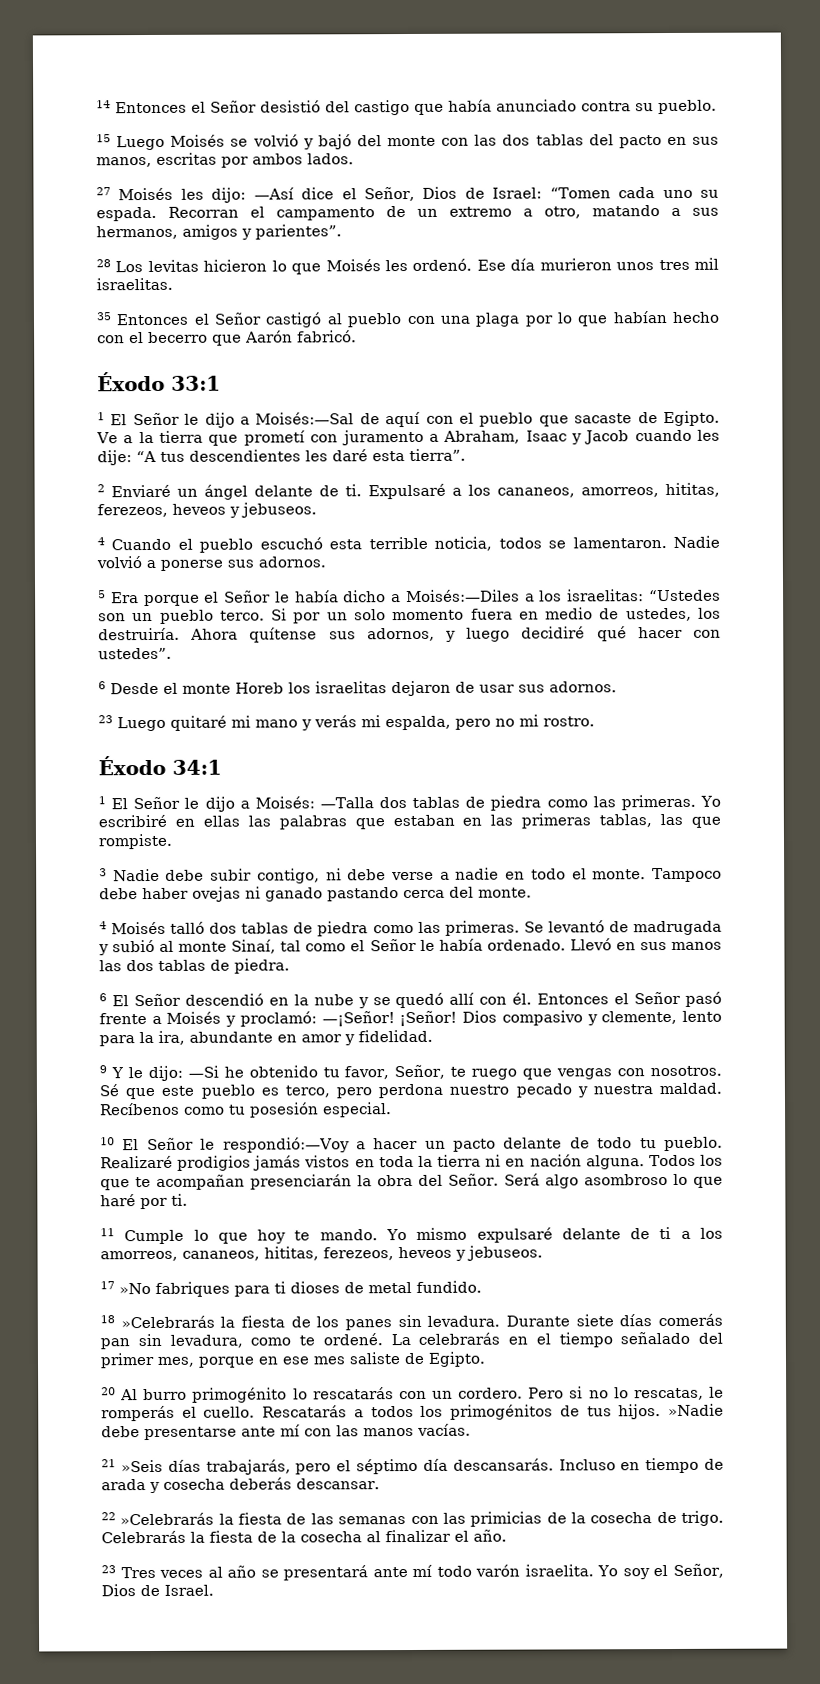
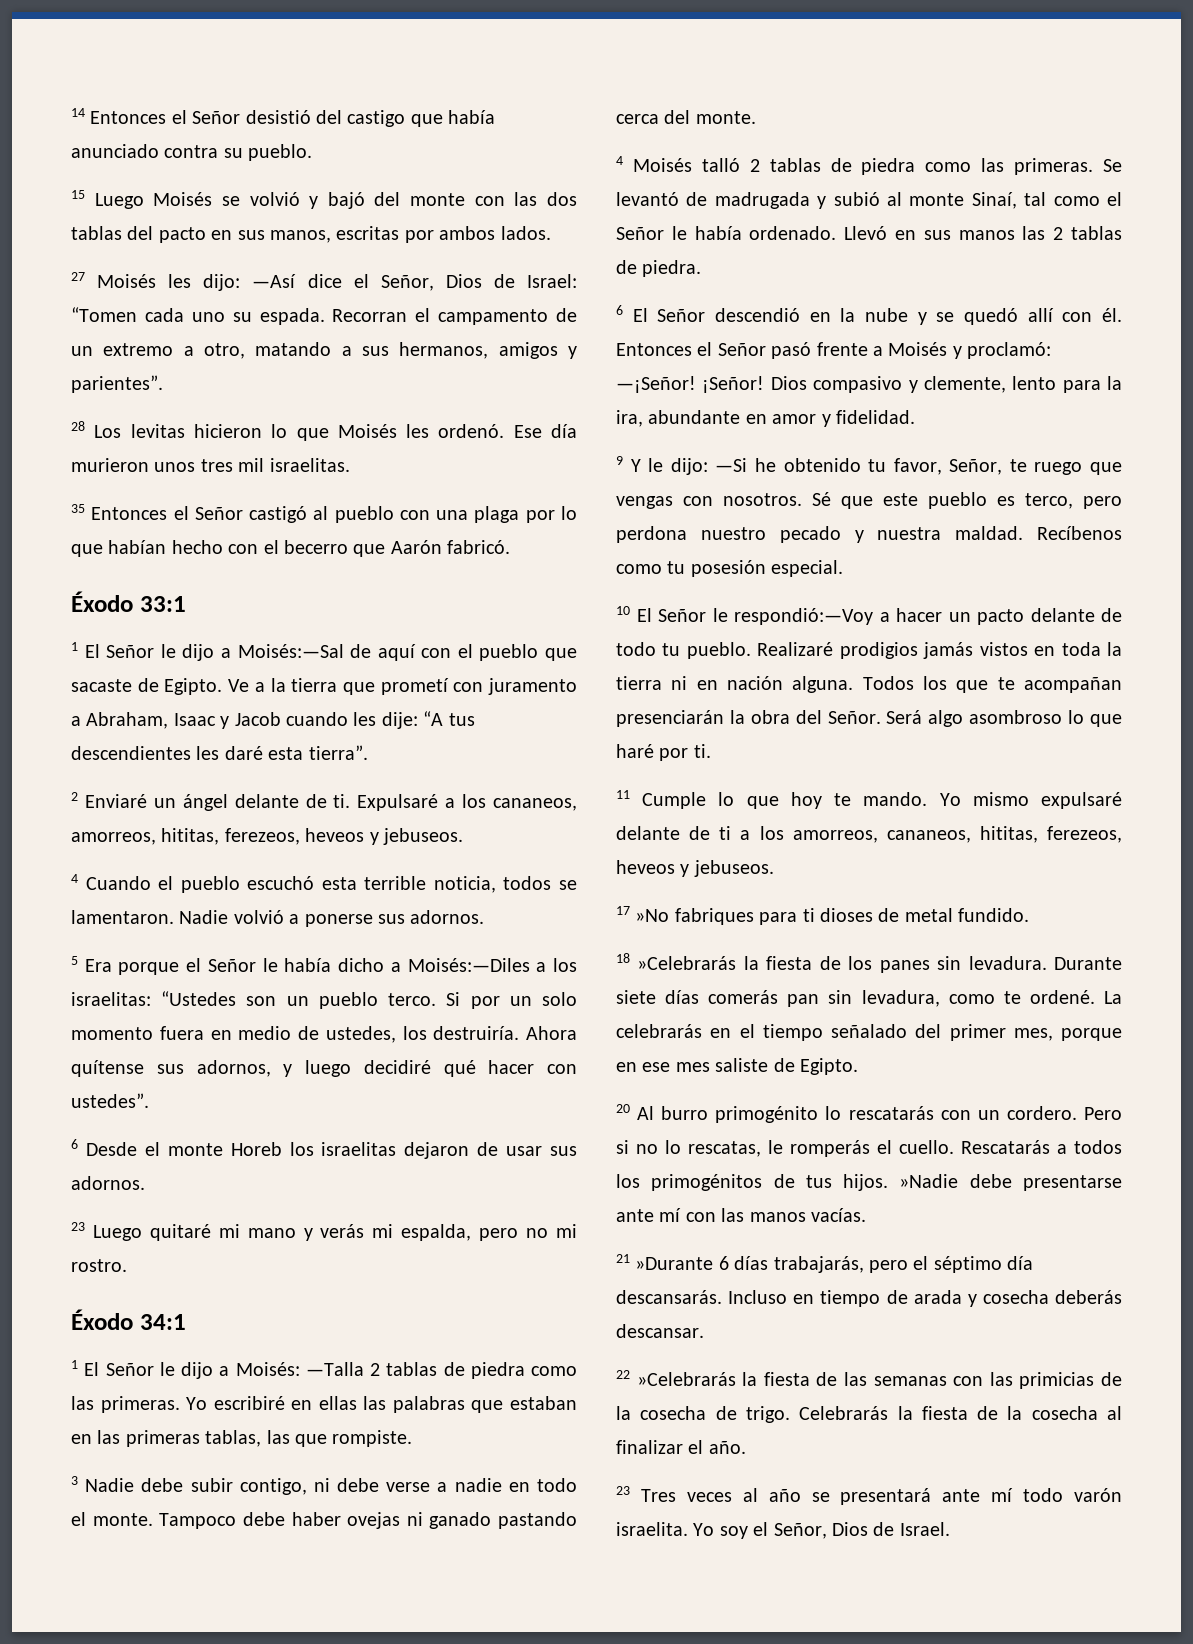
[379,797,408,809] dos -> [370,1363,380,1376] 2
[209,922,238,934] dos -> [749,159,760,172] 2
[126,959,154,972] dos -> [1053,227,1064,240] 2
[120,1459,163,1473] »Seis -> [635,1256,729,1270] »Durante 6

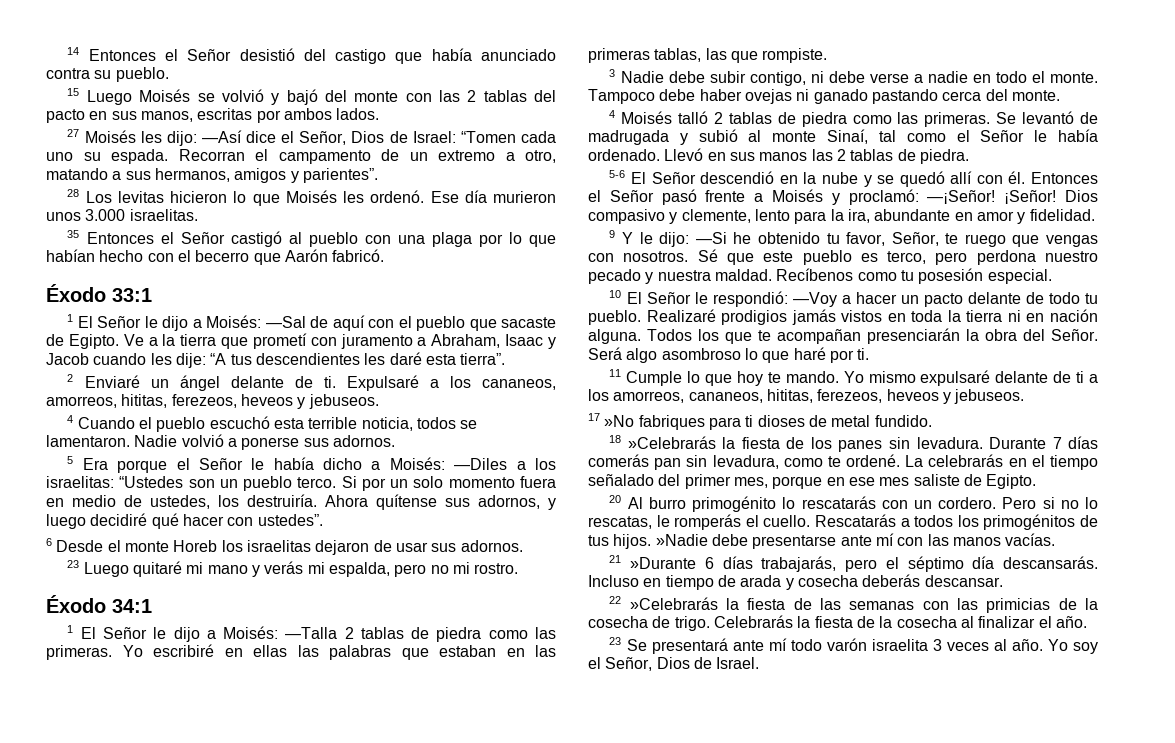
[547,192,577,206] dos -> [467,90,477,102] 2
[200,458,265,472] tres mil -> [85,209,126,221] 3.000
[237,644,344,658] Moisés:—Sal -> [206,315,306,328] Moisés: —Sal
[407,958,530,972] Moisés:—Diles -> [389,457,508,470] Moisés: —Diles
[616,305,623,315] 6 -> [609,170,626,178] 5-6
[734,608,873,625] respondió:—Voy -> [712,291,837,307] respondió: —Voy
[616,990,656,1004] siete -> [1052,437,1062,449] 7
[640,1488,830,1502] Tres veces al año se -> [626,639,647,651] Se
[616,1522,688,1536] israelita. -> [871,639,1043,651] israelita 3 veces al año.

